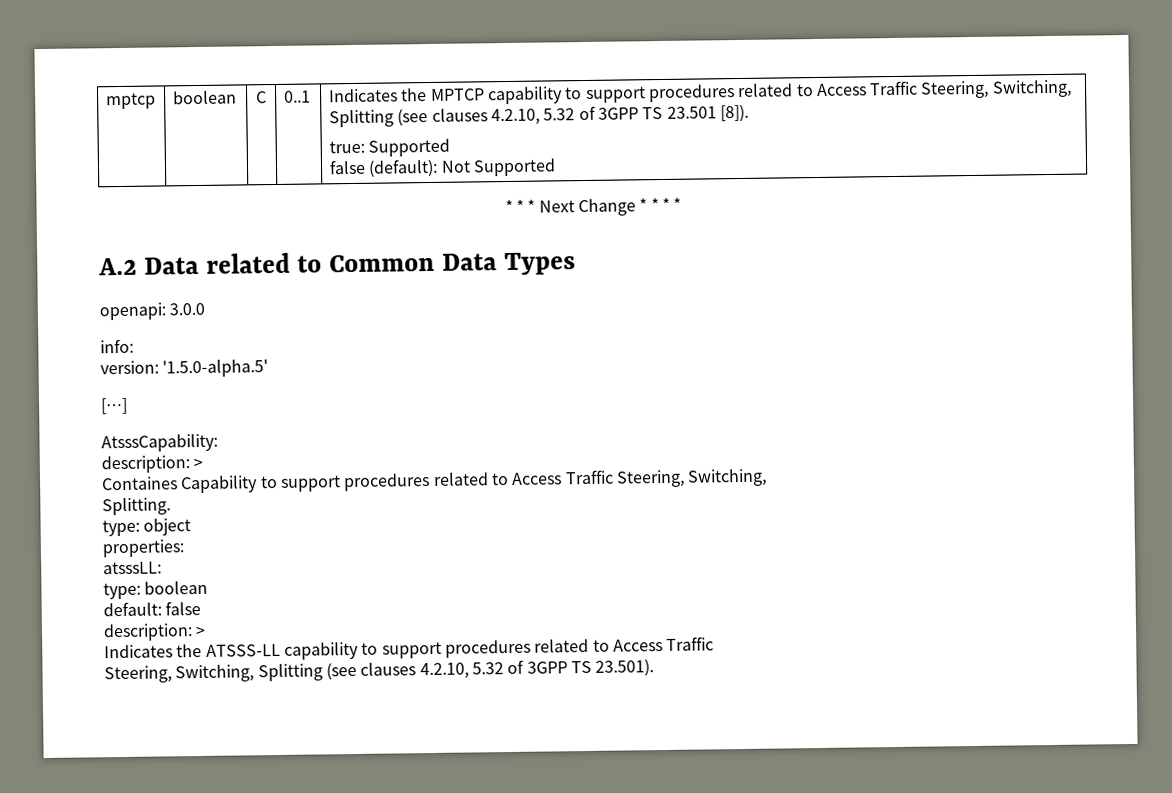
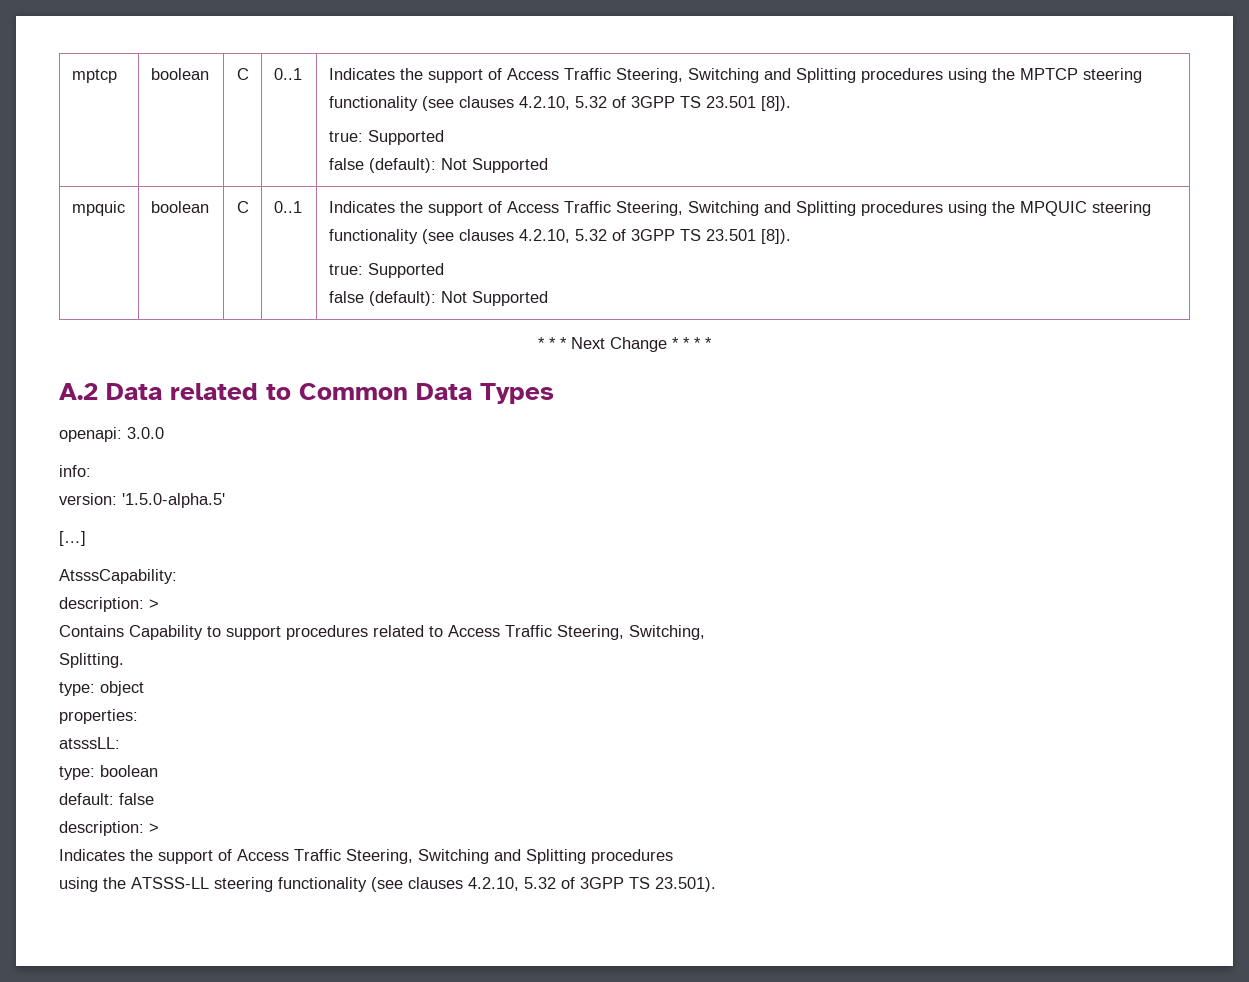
[430,79,1072,105] [328,109,394,128] MPTCP capability to support procedures related to Access Traffic Steering, Switching, Splitting -> [427,68,1142,83] [328,96,791,111] [328,130,444,145] [328,158,548,173] [71,201,125,216] [150,201,209,213] [236,201,249,213] [273,201,302,213] [328,201,1151,216] [328,229,418,244] support of Access Traffic Steering, Switching and Splitting procedures using the MPTCP steering functionality (see clauses 4.2.10, 5.32 of 3GPP TS 23.501 [8]). // true: Supported // false (default): Not Supported // mpquic | boolean | C | 0..1 | Indicates the support of Access Traffic Steering, Switching and Splitting procedures using the MPQUIC steering functionality
[102,476,178,491] Containes -> [59,625,124,637] Contains
[205,636,715,660] [104,663,323,684] ATSSS-LL capability to support procedures related to Access Traffic // Steering, Switching, Splitting -> [158,849,673,864] [59,877,367,892] support of Access Traffic Steering, Switching and Splitting procedures // using the ATSSS-LL steering functionality

